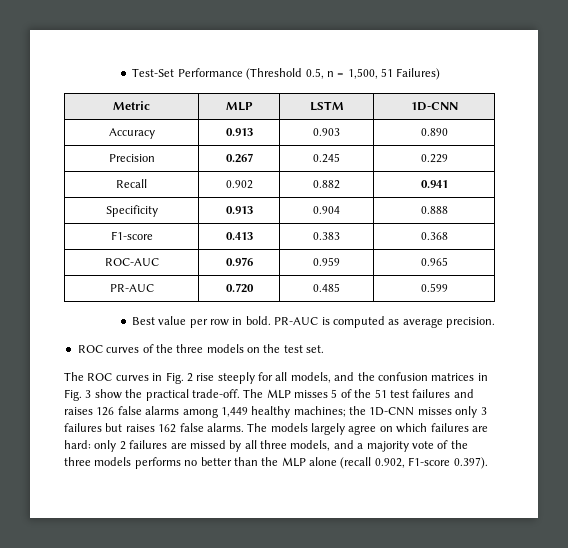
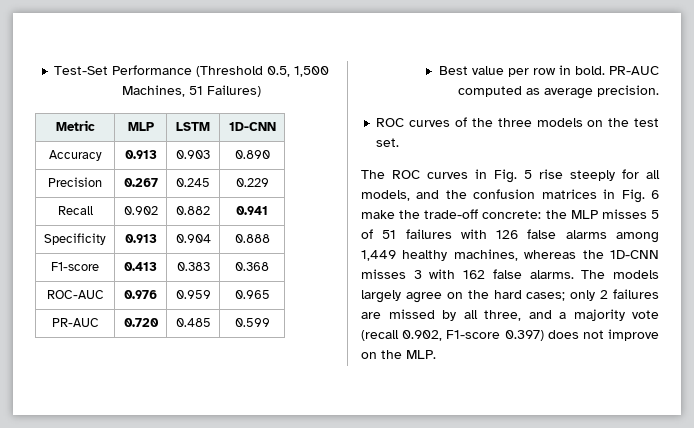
[326,68,378,79] n = 1,500, -> [294,66,330,77] [122,85,186,97] 1,500 Machines,
[321,317,330,325] is -> (659, 70) none
[186,373,193,382] 2 -> [524,170,532,179] 5
[85,389,474,401] [64,407,93,415] 3 show the practical trade-off. The MLP misses 5 of the 51 test failures and raises -> [651,190,659,199] [361,209,659,219] [361,229,487,239] 6 make the trade-off concrete: the MLP misses 5 of 51 failures with
[293,406,346,417] machines; -> [453,249,577,261] machines, whereas
[455,406,487,418] [64,423,155,432] only 3 failures but raises -> [413,269,456,279] 3 with
[396,423,488,433] [64,440,91,449] which failures are hard: -> [467,290,566,301] the hard cases;
[260,440,331,451] three models, -> [484,310,521,321] three,
[437,440,468,449] [64,457,488,469] of the three models performs no better than the MLP alone (recall 0.902, F1-score 0.397). -> [361,329,659,341] [361,350,436,359] (recall 0.902, F1-score 0.397) does not improve on the MLP.

